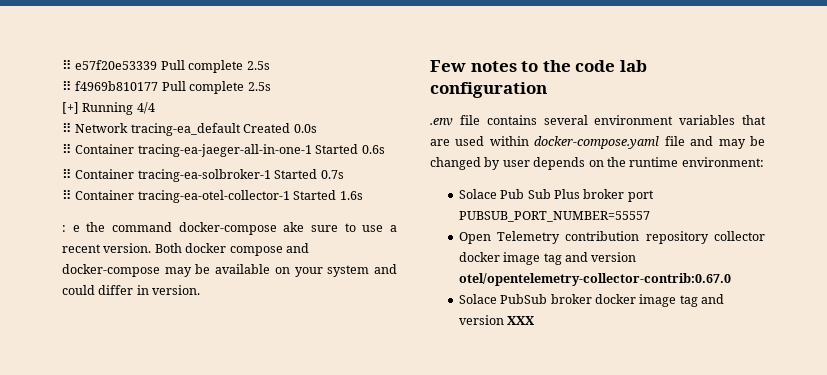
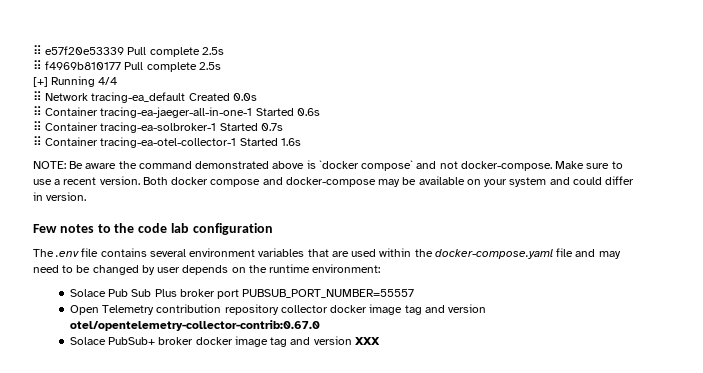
[62,222,305,235] : e the command docker-compose ake -> [33,160,585,171] NOTE: Be aware the command demonstrated above is `docker compose` and not docker-compose. Make
(547, 90) none -> [33,249,54,257] The
(529, 141) none -> [414,249,433,257] the
(746, 144) none -> [33,265,74,273] need to
[500,294,548,304] PubSub -> [108,337,156,345] PubSub+

